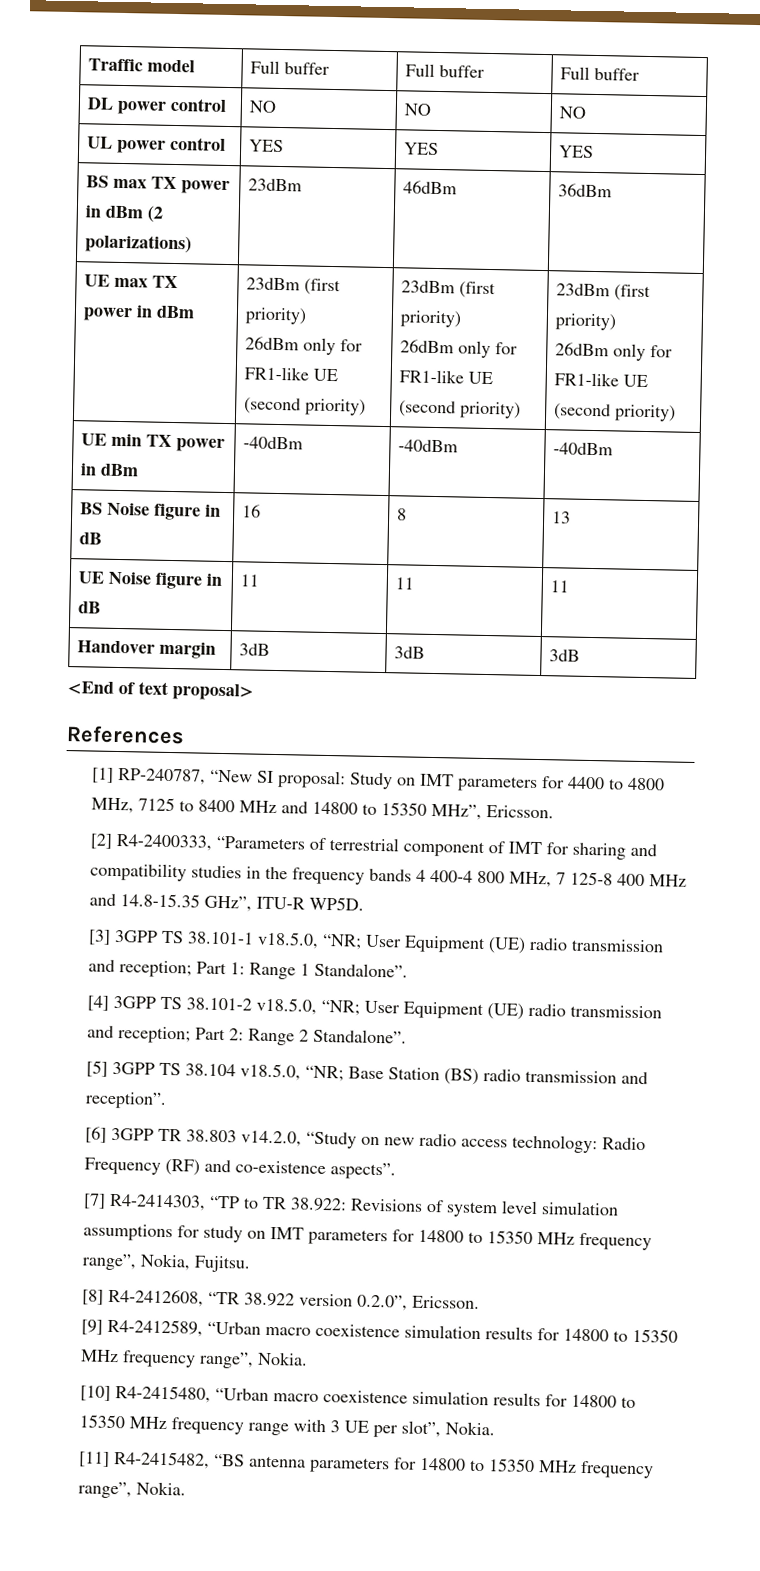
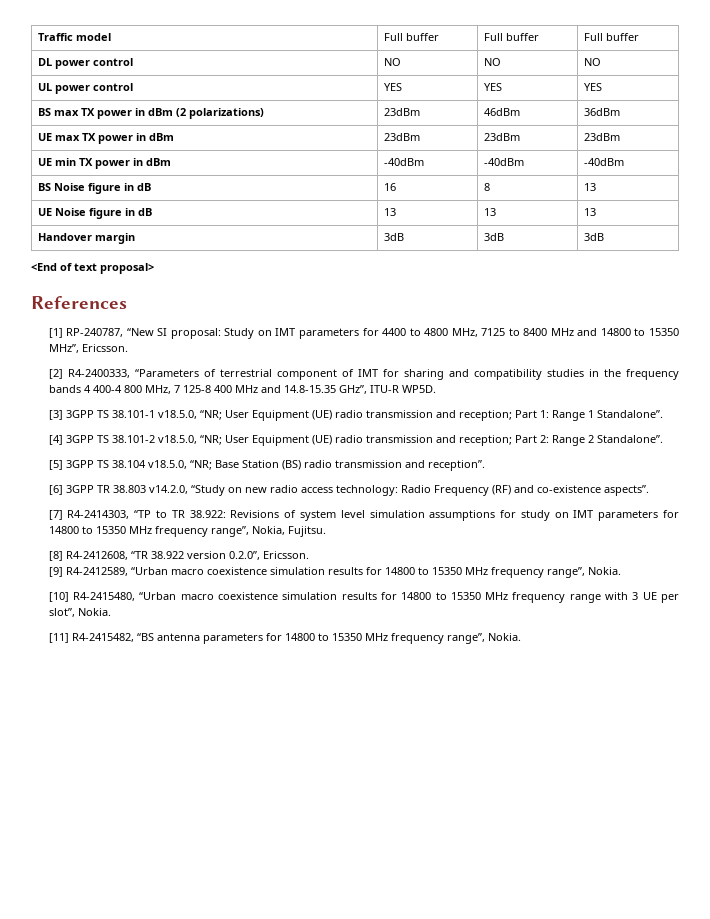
[304,278,342,296] [245,307,308,325] [245,336,364,356] [244,366,339,382] [244,397,367,416] [401,280,497,299] [400,310,463,328] [400,339,519,359] [399,369,494,385] [399,400,522,419] [556,283,652,302] [555,313,618,331] [555,342,674,361] [554,372,649,388] [553,403,677,422] (first priority) // 26dBm only for FR1-like UE (second priority) | 23dBm (first priority) // 26dBm only for FR1-like UE (second priority) | 23dBm (first priority) // 26dBm only for FR1-like UE (second priority) -> [484,133,521,141] [584,133,621,141] | 23dBm | 23dBm
[240,574,260,587] [395,577,415,590] [550,580,570,593] 11 | 11 | 11 -> [384,208,397,216] [484,208,497,216] [584,208,597,216] 13 | 13 | 13

